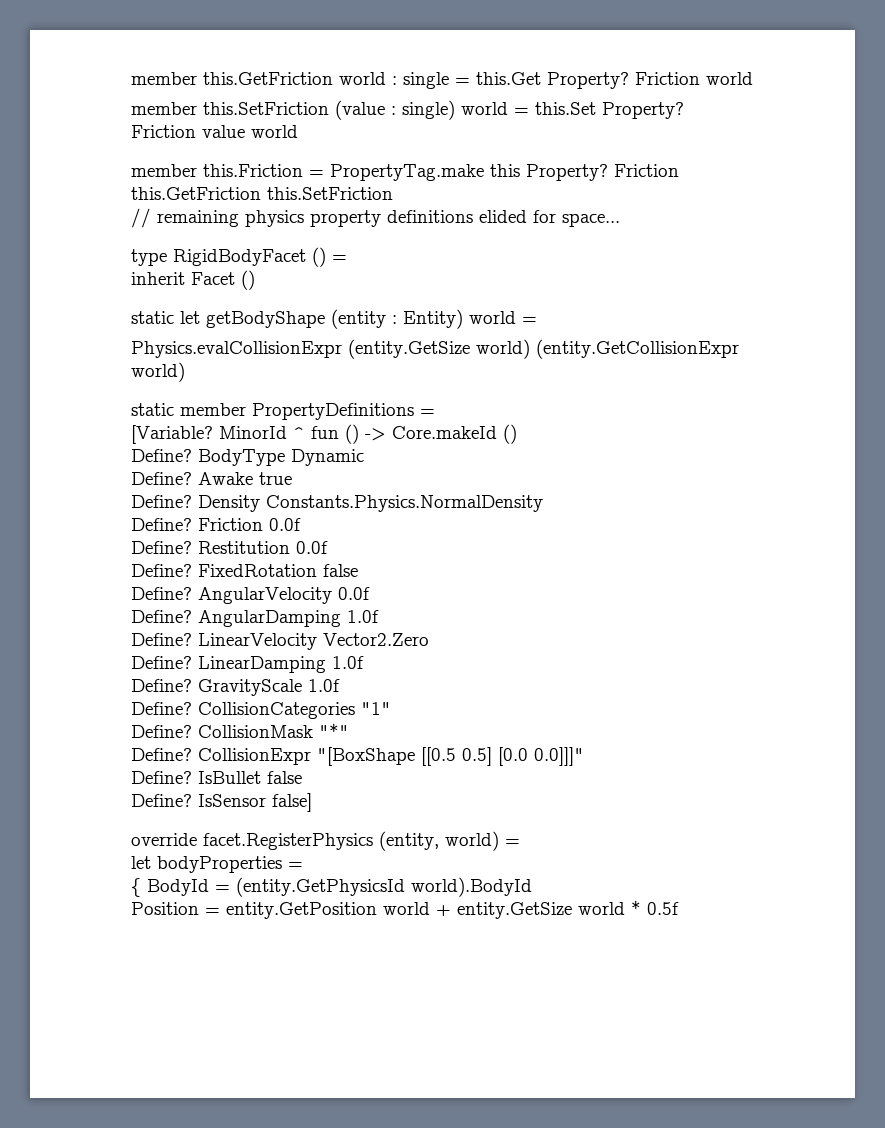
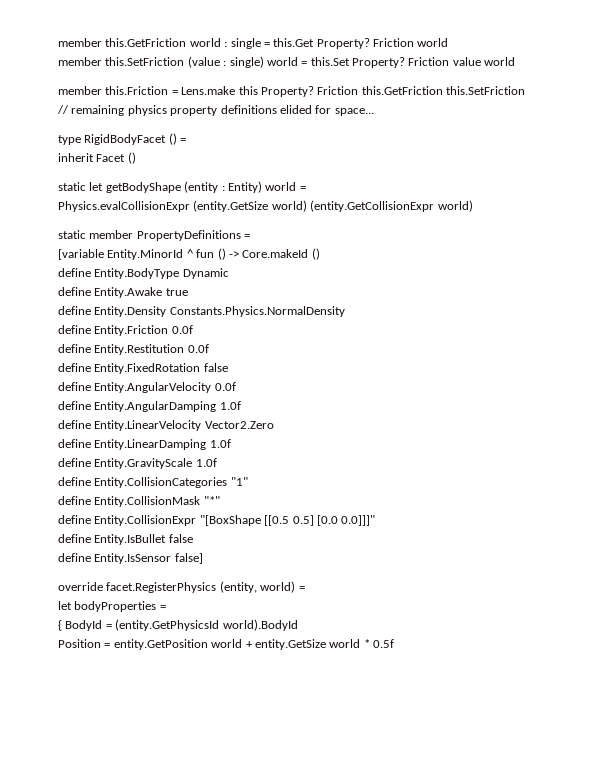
[330,164,484,181] PropertyTag.make -> [181,86,236,95] Lens.make
[131,425,287,444] [Variable? MinorId -> [58,249,184,260] [variable Entity.MinorId
[131,449,285,466] Define? BodyType -> [58,268,180,279] define Entity.BodyType
[131,472,253,485] Define? Awake -> [58,287,163,298] define Entity.Awake
[131,495,260,512] Define? Density -> [58,306,167,317] define Entity.Density
[131,518,301,531] [131,541,328,554] [131,564,358,577] [131,587,370,604] [131,610,379,627] [131,633,317,650] Define? Friction 0.0f // Define? Restitution 0.0f // Define? FixedRotation false // Define? AngularVelocity 0.0f // Define? AngularDamping 1.0f // Define? LinearVelocity -> [58,325,193,336] [58,344,209,355] [58,363,228,374] [58,382,236,393] [58,401,241,412] [58,420,202,431] define Entity.Friction 0.0f // define Entity.Restitution 0.0f // define Entity.FixedRotation false // define Entity.AngularVelocity 0.0f // define Entity.AngularDamping 1.0f // define Entity.LinearVelocity
[131,656,364,673] [131,679,340,696] [131,702,355,719] Define? LinearDamping 1.0f // Define? GravityScale 1.0f // Define? CollisionCategories -> [58,439,231,450] [58,458,217,469] [58,477,228,488] define Entity.LinearDamping 1.0f // define Entity.GravityScale 1.0f // define Entity.CollisionCategories
[131,725,313,738] Define? CollisionMask -> [58,496,201,507] define Entity.CollisionMask
[131,748,311,765] Define? CollisionExpr -> [58,515,197,526] define Entity.CollisionExpr
[131,771,302,784] [131,794,266,807] Define? IsBullet false // Define? IsSensor -> [58,534,193,545] [58,553,172,564] define Entity.IsBullet false // define Entity.IsSensor

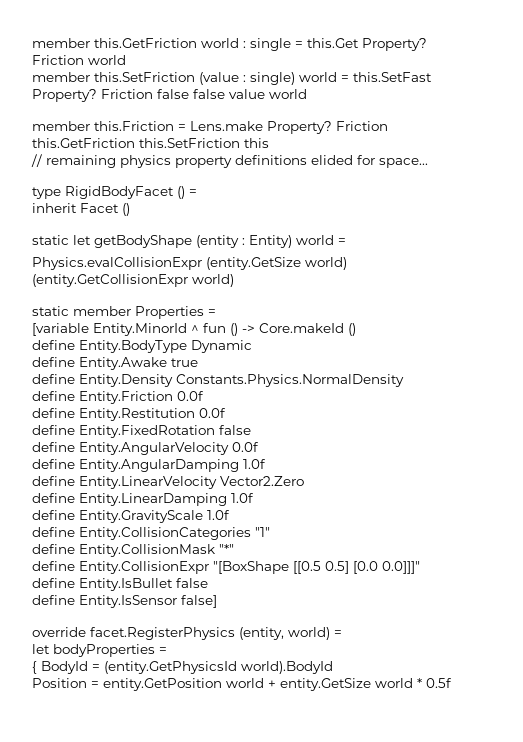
[310,57,450,68] this.Set Property? Friction -> [353,72,432,82] [32,89,225,102] this.SetFast Property? Friction false false
[238,86,258,95] this -> (263, 126) none
(525, 90) none -> [244,138,269,148] this
[136,230,241,241] PropertyDefinitions -> [135,306,204,319] Properties

